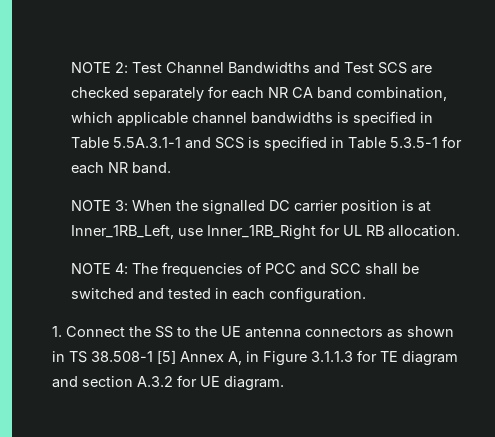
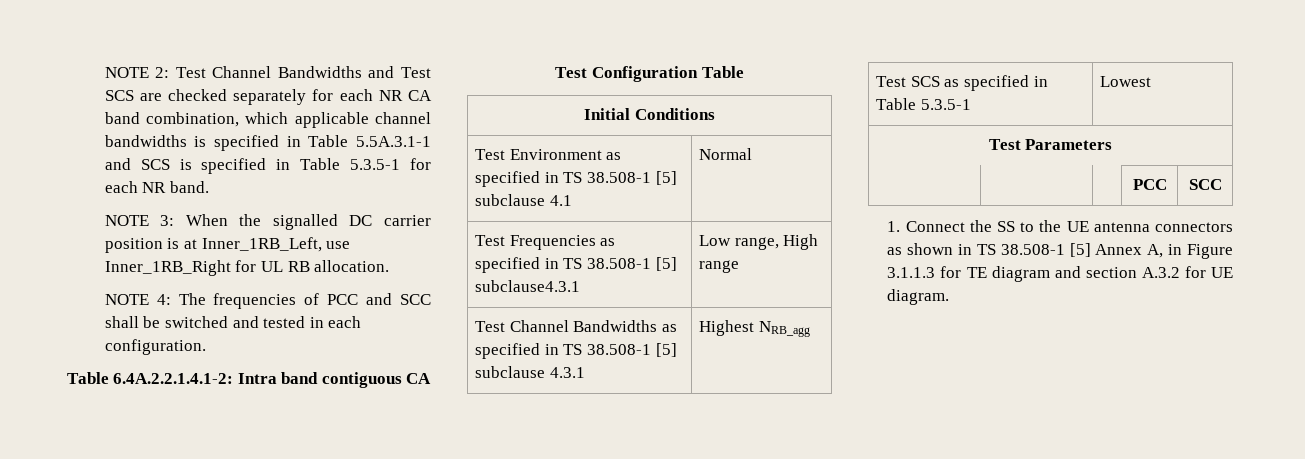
(366, 295) none -> [66,372,432,388] [555,66,744,82] [584,108,715,120] [475,149,622,160] [475,171,677,187] [475,194,572,206] [699,148,753,160] [475,235,616,250] [475,257,677,273] [475,280,581,292] [699,234,819,250] [699,260,740,273] [475,320,678,332] [475,343,677,359] [475,366,585,378] [699,320,810,337] [876,75,1048,91] [876,98,971,110] [1100,76,1152,87] [988,139,1113,150] [1132,179,1167,190] [1188,179,1222,190] // Table 6.4A.2.2.1.4.1-2: Intra band contiguous CA Test Configuration Table // Initial Conditions // Test Environment as specified in TS 38.508-1 [5] subclause 4.1 | Normal // Test Frequencies as specified in TS 38.508-1 [5] subclause4.3.1 | Low range, High range // Test Channel Bandwidths as specified in TS 38.508-1 [5] subclause 4.3.1 | Highest NRB_agg // Test SCS as specified in Table 5.3.5-1 | Lowest // Test Parameters // | | | PCC | SCC

